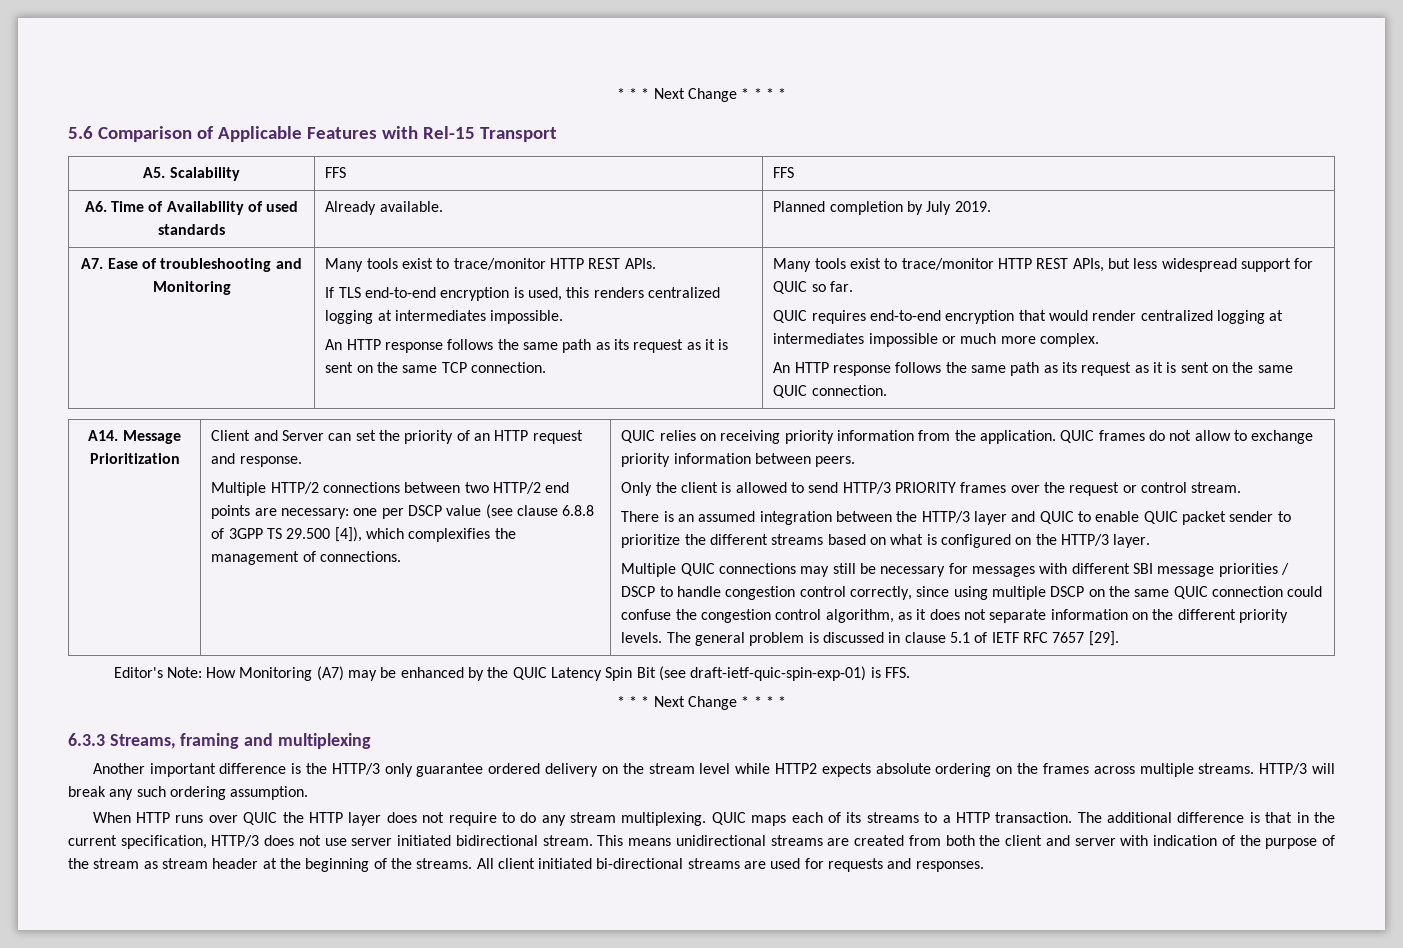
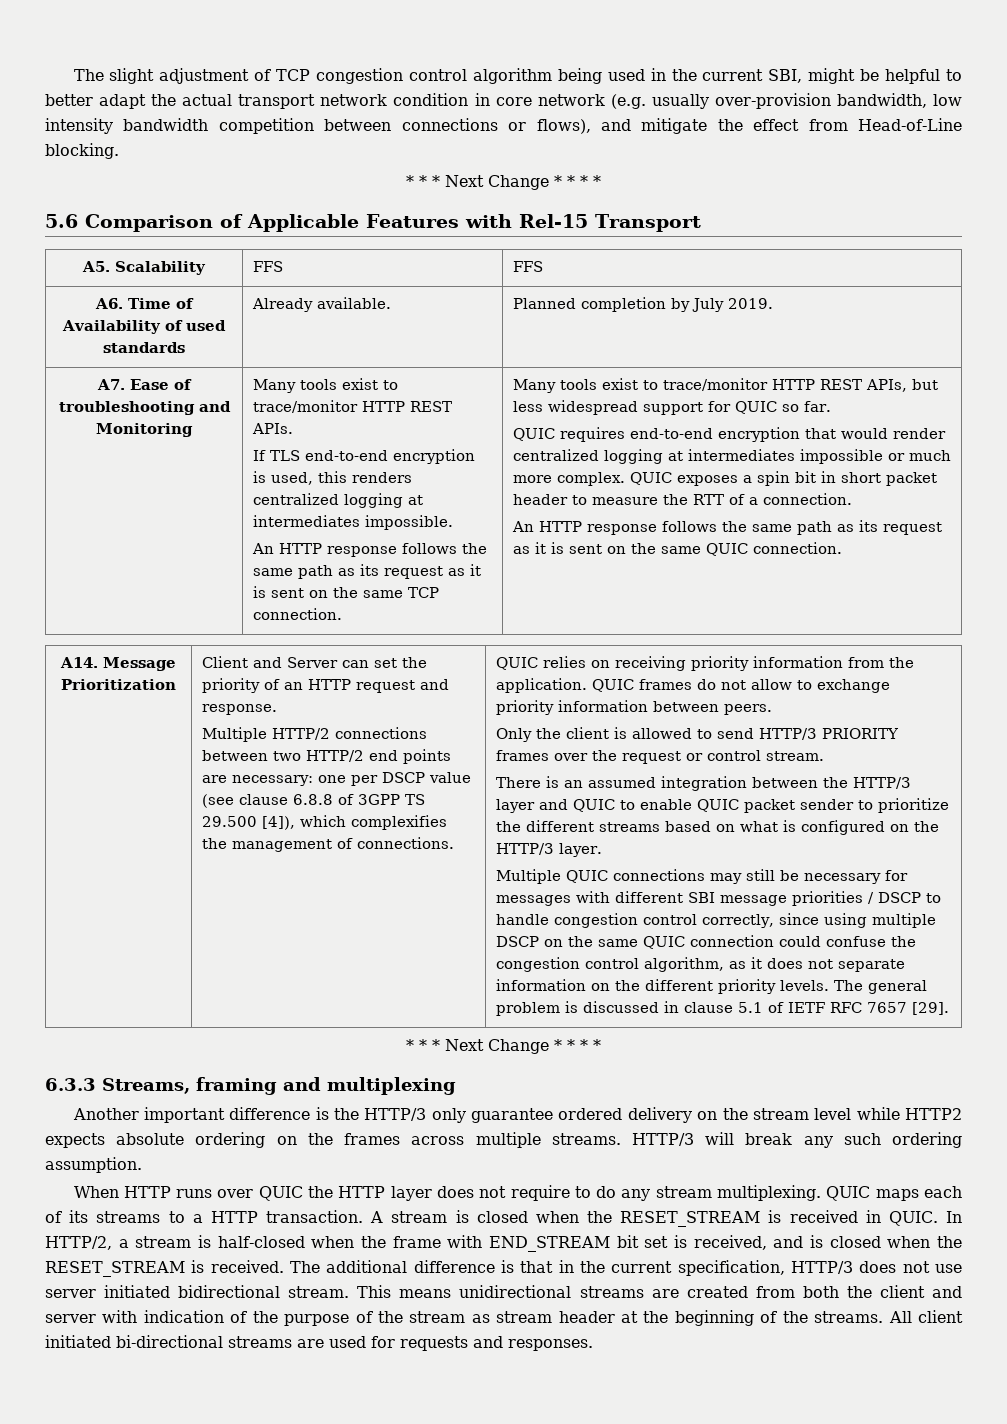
(616, 93) none -> [73,68,963,84] [45,93,962,109] [45,118,962,134] [45,143,119,159] The slight adjustment of TCP congestion control algorithm being used in the current SBI, might be helpful to better adapt the actual transport network condition in core network (e.g. usually over-provision bandwidth, low intensity bandwidth competition between connections or flows), and mitigate the effect from Head-of-Line blocking. //
(1100, 340) none -> [629,471,937,486] [512,493,852,505] QUIC exposes a spin bit in short packet header to measure the RTT of a connection.
[113,666,910,681] // Editor's Note: How Monitoring (A7) may be enhanced by the QUIC Latency Spin Bit (see draft-ietf-quic-spin-exp-01) is FFS. -> (949, 1008) none
(1073, 817) none -> [370,1210,962,1227] [45,1235,962,1252] [45,1260,284,1277] A stream is closed when the RESET_STREAM is received in QUIC. In HTTP/2, a stream is half-closed when the frame with END_STREAM bit set is received, and is closed when the RESET_STREAM is received.

